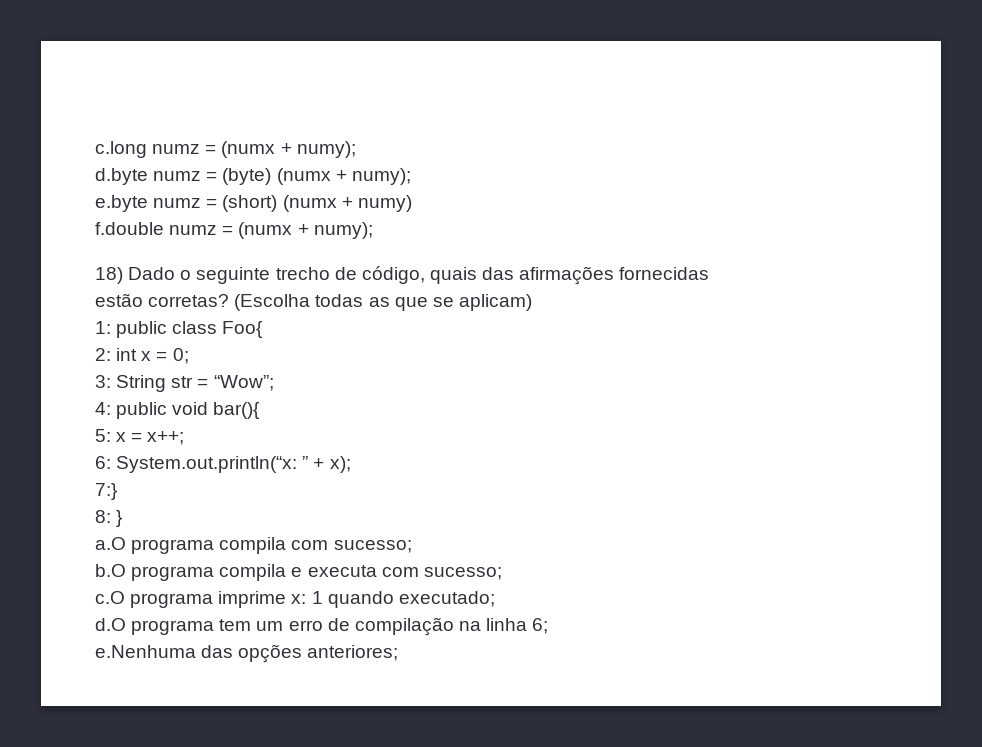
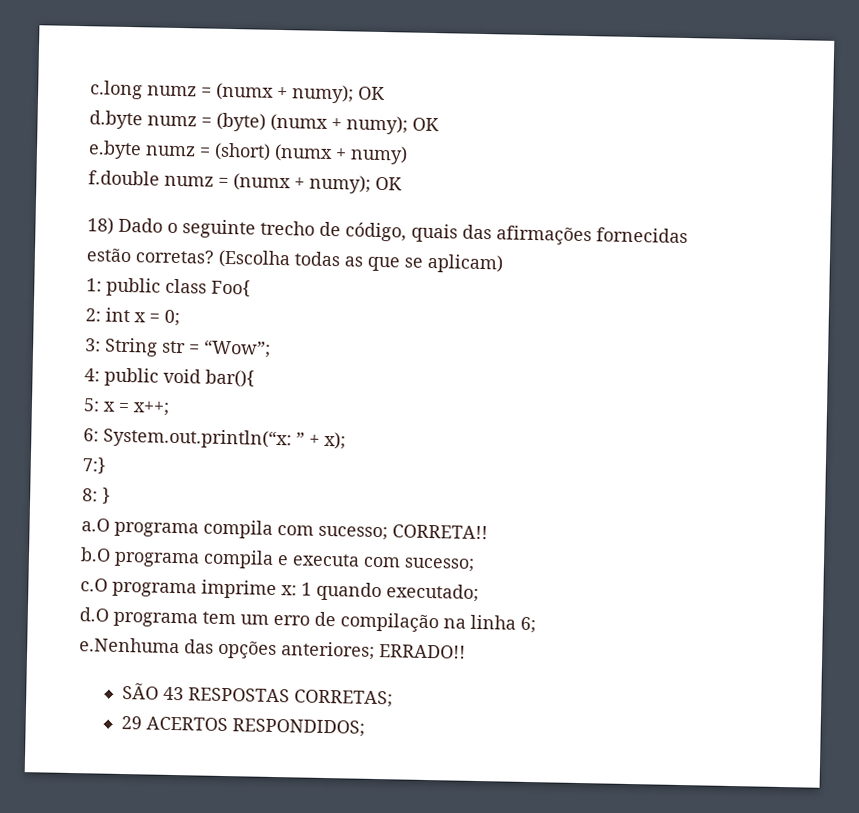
(356, 149) none -> [358,86,385,101] OK
(411, 176) none -> [412,117,439,132] OK
(373, 230) none -> [375,176,402,191] OK
(412, 546) none -> [392,524,488,540] CORRETA!!
(399, 653) none -> [379,644,466,659] [121,682,393,708] [120,715,365,737] ERRADO!! // SÃO 43 RESPOSTAS CORRETAS; // 29 ACERTOS RESPONDIDOS;

